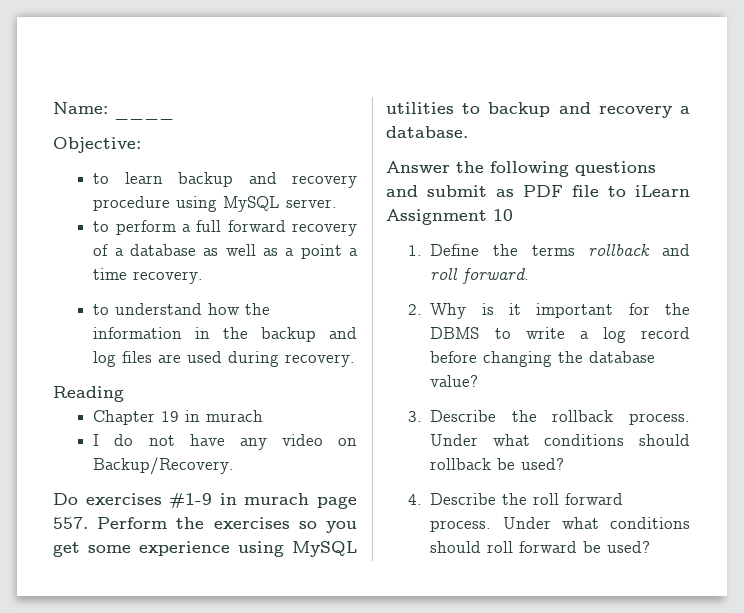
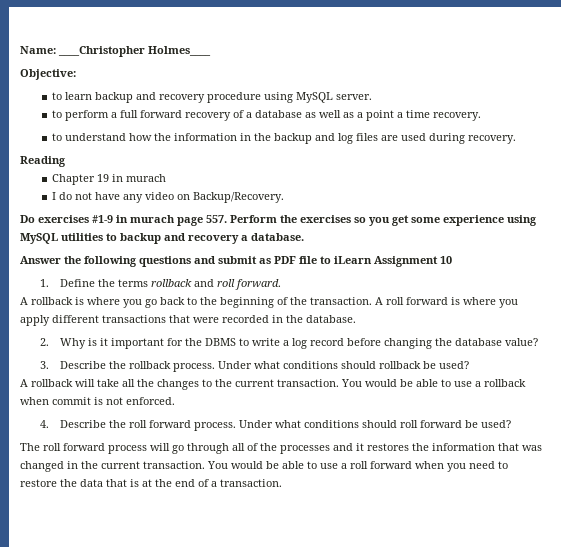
[114,114,174,120] ____ -> [58,46,211,57] ____Christopher Holmes____
(530, 276) none -> [20,297,518,308] [20,315,356,326] // A rollback is where you go back to the beginning of the transaction. A roll forward is where you apply different transactions that were recorded in the database.
(565, 464) none -> [20,379,526,390] [20,397,175,405] // A rollback will take all the changes to the current transaction. You would be able to use a rollback when commit is not enforced.
(651, 547) none -> [20,443,542,454] [20,461,508,472] [20,479,282,487] // The roll forward process will go through all of the processes and it restores the information that was changed in the current transaction. You would be able to use a roll forward when you need to restore the data that is at the end of a transaction.

